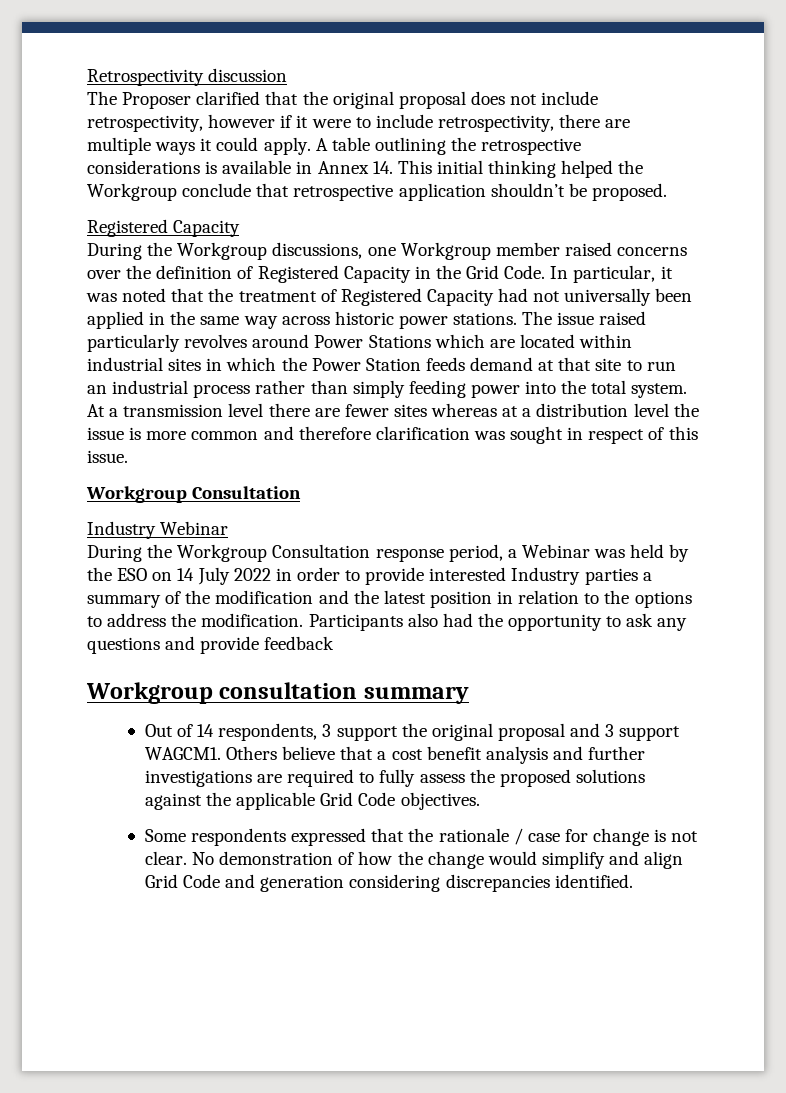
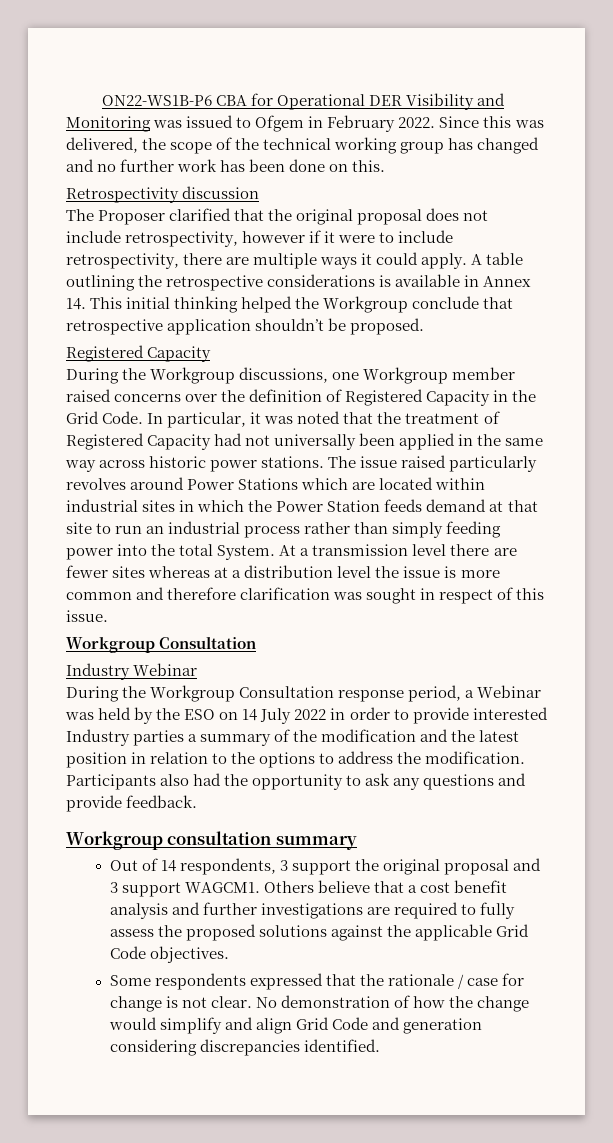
(87, 77) none -> [101,93,505,110] [66,115,544,132] [66,137,540,154] [66,159,386,172] ON22-WS1B-P6 CBA for Operational DER Visibility and Monitoring was issued to Ofgem in February 2022. Since this was delivered, the scope of the technical working group has changed and no further work has been done on this. //
[631,383,688,398] system. -> [217,545,276,560] System.
[264,636,335,650] feedback -> [126,795,198,808] feedback.

